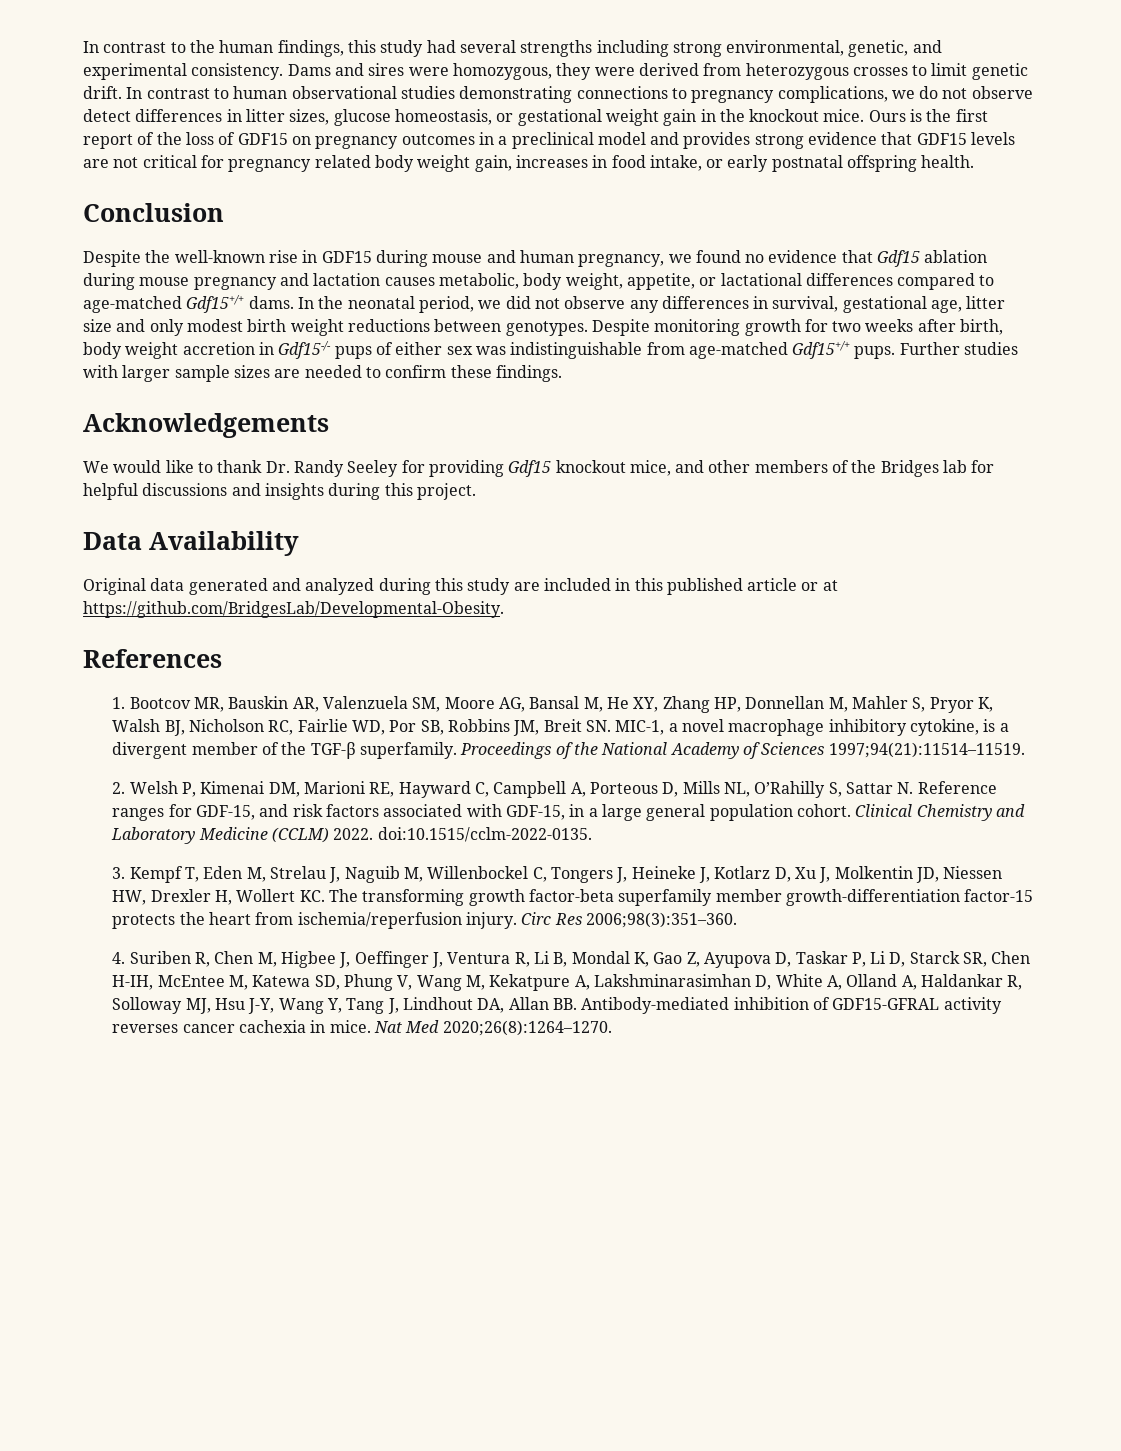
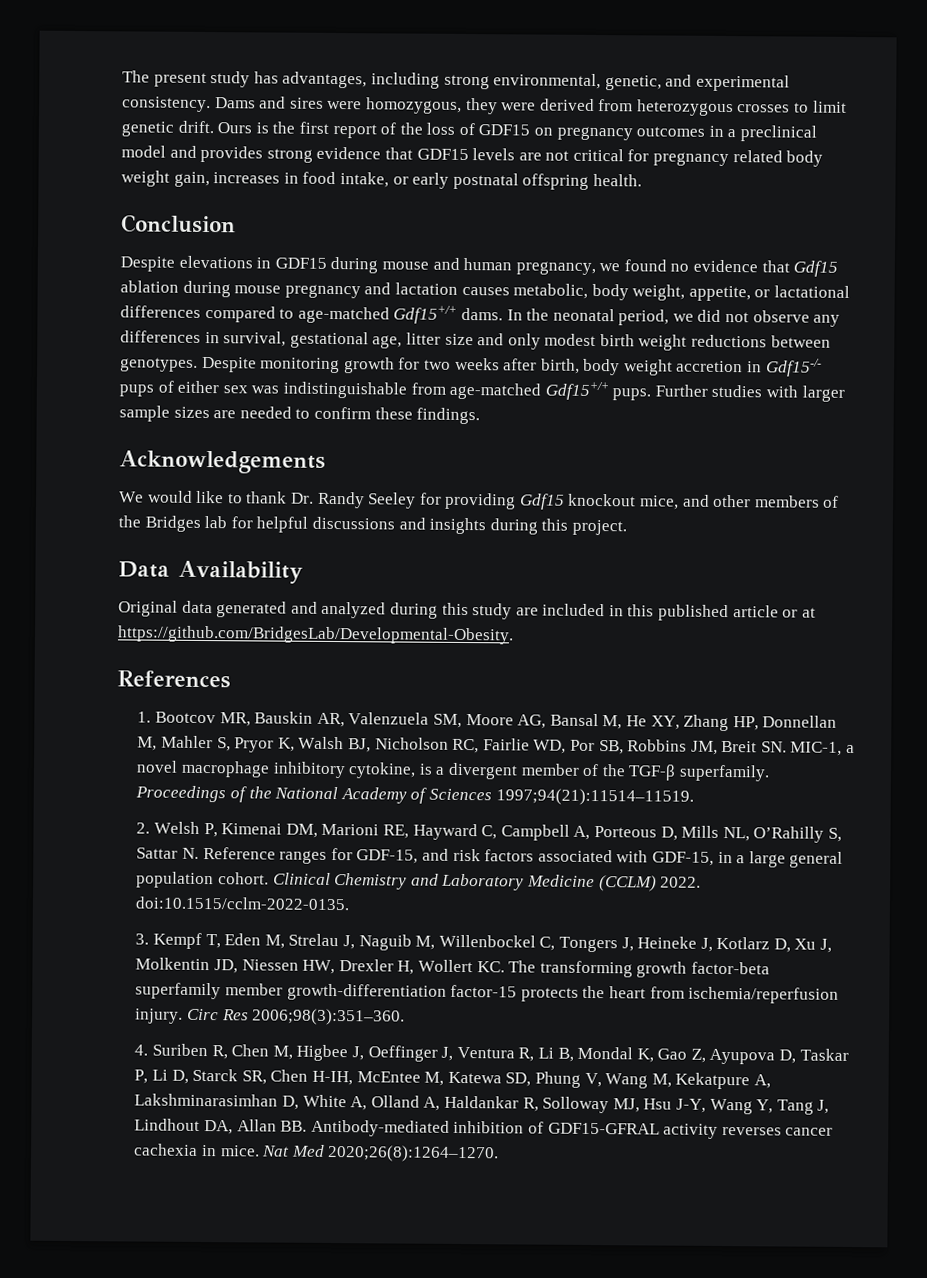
[83,40,593,57] In contrast to the human findings, this study had several strengths -> [122,70,368,89] The present study has advantages,
[126,86,1033,103] [83,109,865,126] In contrast to human observational studies demonstrating connections to pregnancy complications, we do not observe detect differences in litter sizes, glucose homeostasis, or gestational weight gain in the knockout mice. -> (214, 127) none
[145,250,298,263] the well-known rise -> [178,255,253,269] elevations

